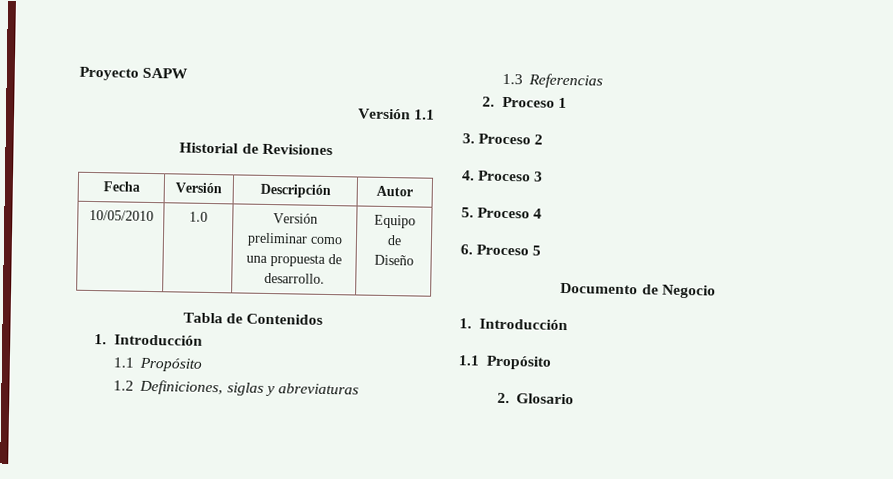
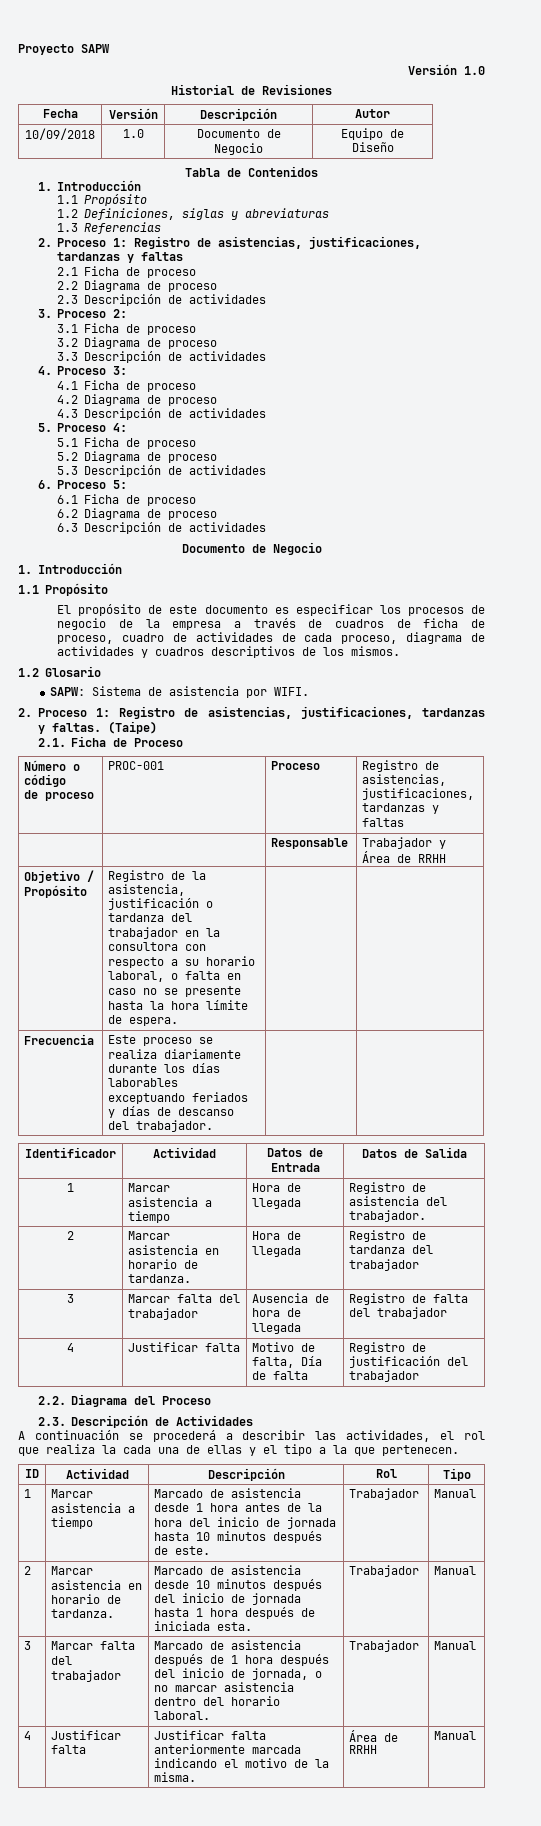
[414,109,435,120] 1.1 -> [464,66,485,75] 1.0
[88,209,154,222] 10/05/2010 -> [24,128,95,140] 10/09/2018
[272,213,318,224] [246,232,343,247] [246,254,342,267] [263,272,325,284] Versión preliminar como una propuesta de desarrollo. -> [196,129,281,138] [213,143,263,155] Documento de Negocio
[558,97,568,109] [462,133,544,145] [462,170,544,182] [461,207,543,219] [460,244,542,256] 1 // 3. Proceso 2 // 4. Proceso 3 // 5. Proceso 4 // 6. Proceso 5 -> [113,236,422,249] [57,252,184,263] [57,266,196,278] [57,280,217,292] [57,294,266,306] [37,309,128,318] [57,323,196,335] [57,337,217,349] [57,351,266,363] [37,366,128,375] [57,380,196,392] [57,394,217,406] [57,408,266,420] [37,423,128,432] [57,437,196,449] [57,451,217,463] [57,465,266,477] [37,480,128,489] [57,494,196,506] [57,508,217,520] [57,522,266,534] 1: Registro de asistencias, justificaciones, tardanzas y faltas // 2.1 Ficha de proceso // 2.2 Diagrama de proceso // 2.3 Descripción de actividades // 3. Proceso 2: // 3.1 Ficha de proceso // 3.2 Diagrama de proceso // 3.3 Descripción de actividades // 4. Proceso 3: // 4.1 Ficha de proceso // 4.2 Diagrama de proceso // 4.3 Descripción de actividades // 5. Proceso 4: // 5.1 Ficha de proceso // 5.2 Diagrama de proceso // 5.3 Descripción de actividades // 6. Proceso 5: // 6.1 Ficha de proceso // 6.2 Diagrama de proceso // 6.3 Descripción de actividades
[496,392,575,405] 2. Glosario -> [57,604,485,616] [57,618,486,630] [57,632,485,644] [57,646,401,658] [18,666,101,677] [50,686,310,698] [18,706,485,719] [37,721,157,734] [37,736,184,747] [24,760,81,771] [24,774,67,787] [24,790,95,801] [108,761,165,770] [271,761,321,770] [362,760,440,772] [362,774,447,786] [362,788,475,800] [362,803,440,814] [362,818,405,827] [271,838,349,849] [362,837,447,849] [362,851,447,863] [24,870,95,883] [24,885,88,898] [108,870,207,882] [108,884,186,896] [108,898,214,910] [108,913,193,922] [108,927,221,939] [108,942,207,951] [108,956,256,968] [108,971,242,982] [108,986,242,997] [108,1000,249,1010] [108,1015,179,1026] [24,1034,95,1045] [108,1035,214,1046] [108,1049,242,1059] [108,1063,221,1073] [108,1078,179,1087] [108,1092,249,1104] [108,1106,235,1118] [108,1120,214,1132] [24,1147,116,1158] [152,1147,216,1158] [267,1148,323,1157] [270,1163,320,1172] [361,1147,467,1158] [67,1183,74,1192] [128,1183,171,1192] [128,1197,213,1207] [128,1211,171,1223] [252,1183,302,1192] [252,1198,302,1209] [349,1182,427,1194] [349,1196,448,1206] [349,1210,427,1222] [67,1231,74,1240] [128,1231,171,1240] [128,1245,220,1255] [128,1259,199,1269] [128,1274,192,1283] [252,1231,302,1240] [252,1246,302,1257] [349,1230,427,1242] [349,1245,434,1254] [349,1259,420,1271] [67,1294,74,1303] [128,1294,241,1303] [128,1308,199,1320] [252,1293,330,1303] [252,1308,302,1317] [252,1323,302,1334] [349,1293,469,1305] [349,1307,448,1319] [67,1343,74,1352] [128,1342,241,1352] [252,1342,316,1352] [252,1356,323,1368] [252,1371,309,1380] [349,1342,427,1354] [349,1356,469,1368] [349,1370,420,1382] [37,1394,212,1407] [37,1415,254,1428] [18,1430,486,1442] [18,1444,459,1456] [25,1469,39,1478] [65,1468,129,1479] [207,1468,285,1481] [375,1469,397,1478] [442,1468,471,1481] [24,1489,32,1498] [51,1489,94,1498] [51,1503,136,1513] [51,1517,94,1529] [154,1488,302,1498] [154,1503,323,1512] [154,1517,337,1529] [154,1531,323,1543] [154,1546,211,1555] [349,1488,420,1500] [434,1489,477,1498] [24,1566,32,1575] [51,1566,94,1575] [51,1580,143,1590] [51,1594,122,1604] [51,1609,115,1618] [154,1565,302,1575] [154,1579,323,1591] [154,1593,302,1605] [154,1607,316,1619] [154,1621,253,1631] [349,1565,420,1577] [434,1566,477,1575] [24,1641,32,1650] [51,1641,136,1650] [51,1656,73,1665] [51,1670,122,1682] [154,1640,302,1650] [154,1654,330,1666] [154,1668,323,1680] [154,1682,295,1692] [154,1696,281,1706] [154,1711,211,1720] [349,1640,420,1652] [434,1641,477,1650] [24,1731,32,1740] [51,1730,122,1740] [51,1745,87,1754] [154,1730,267,1740] [154,1744,302,1754] [154,1758,330,1768] [154,1772,197,1782] [349,1730,399,1742] [349,1745,378,1754] [434,1731,477,1740] El propósito de este documento es especificar los procesos de negocio de la empresa a través de cuadros de ficha de proceso, cuadro de actividades de cada proceso, diagrama de actividades y cuadros descriptivos de los mismos. // 1.2 Glosario // SAPW: Sistema de asistencia por WIFI. // 2. Proceso 1: Registro de asistencias, justificaciones, tardanzas y faltas. (Taipe) // 2.1. Ficha de Proceso // Número o código // de proceso | PROC-001 | Proceso | Registro de asistencias, justificaciones, tardanzas y faltas // | | Responsable | Trabajador y Área de RRHH // Objetivo / Propósito | Registro de la asistencia, justificación o tardanza del trabajador en la consultora con respecto a su horario laboral, o falta en caso no se presente hasta la hora límite de espera. | | // Frecuencia | Este proceso se realiza diariamente durante los días laborables exceptuando feriados y días de descanso del trabajador. | | // Identificador | Actividad | Datos de Entrada | Datos de Salida // 1 | Marcar asistencia a tiempo | Hora de llegada | Registro de asistencia del trabajador. // 2 | Marcar asistencia en horario de tardanza. | Hora de llegada | Registro de tardanza del trabajador // 3 | Marcar falta del trabajador | Ausencia de hora de llegada | Registro de falta del trabajador // 4 | Justificar falta | Motivo de falta, Día de falta | Registro de justificación del trabajador // 2.2. Diagrama del Proceso // 2.3. Descripción de Actividades // A continuación se procederá a describir las actividades, el rol que realiza la cada una de ellas y el tipo a la que pertenecen. // ID | Actividad | Descripción | Rol | Tipo // 1 | Marcar asistencia a tiempo | Marcado de asistencia desde 1 hora antes de la hora del inicio de jornada hasta 10 minutos después de este. | Trabajador | Manual // 2 | Marcar asistencia en horario de tardanza. | Marcado de asistencia desde 10 minutos después del inicio de jornada hasta 1 hora después de iniciada esta. | Trabajador | Manual // 3 | Marcar falta del trabajador | Marcado de asistencia después de 1 hora después del inicio de jornada, o no marcar asistencia dentro del horario laboral. | Trabajador | Manual // 4 | Justificar falta | Justificar falta anteriormente marcada indicando el motivo de la misma. | Área de RRHH | Manual

